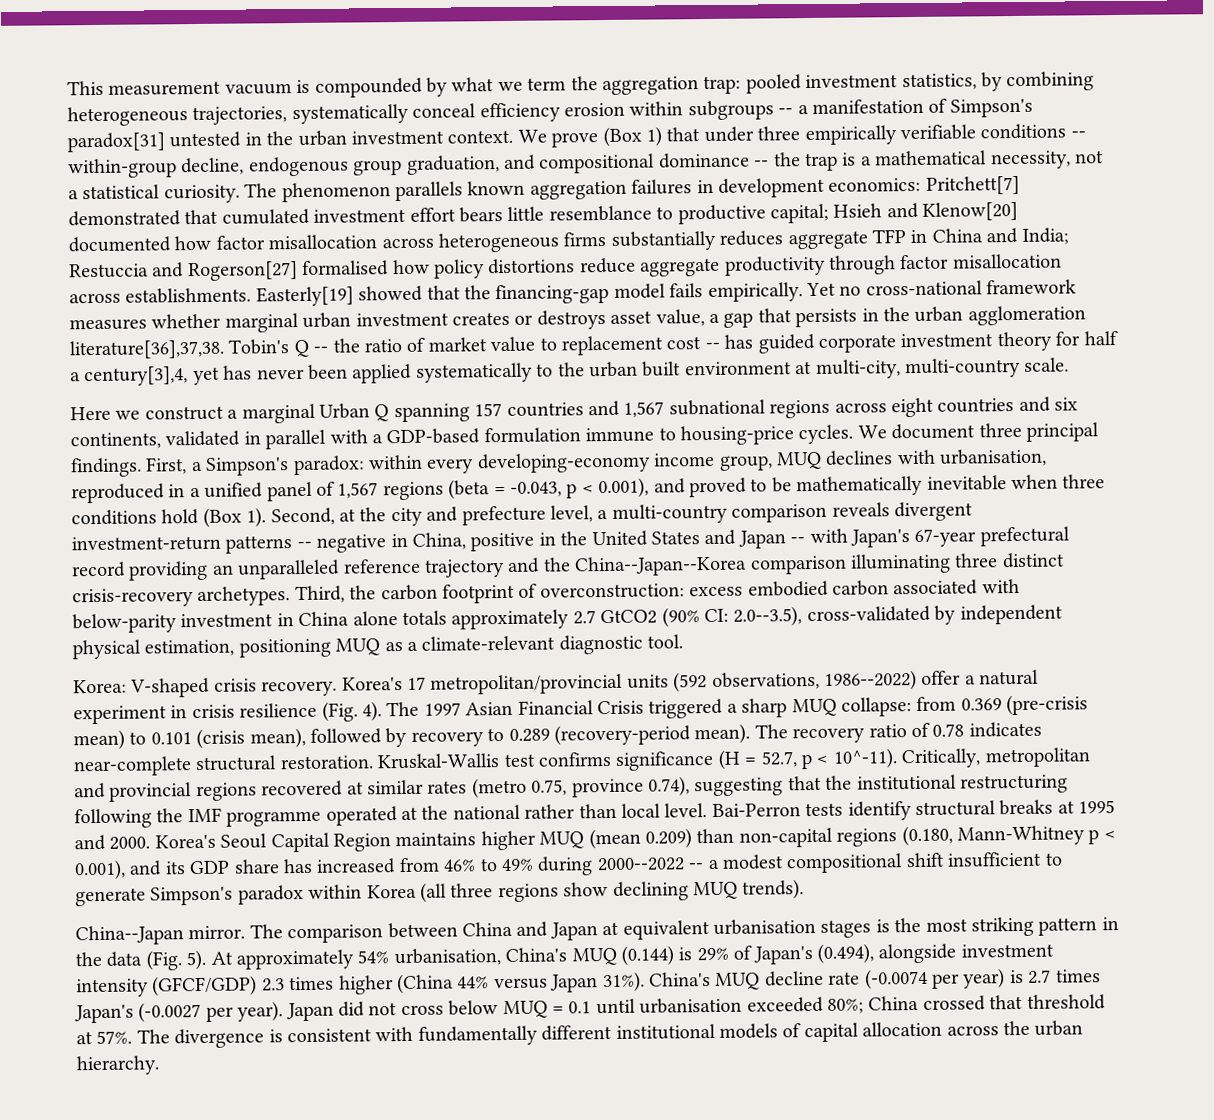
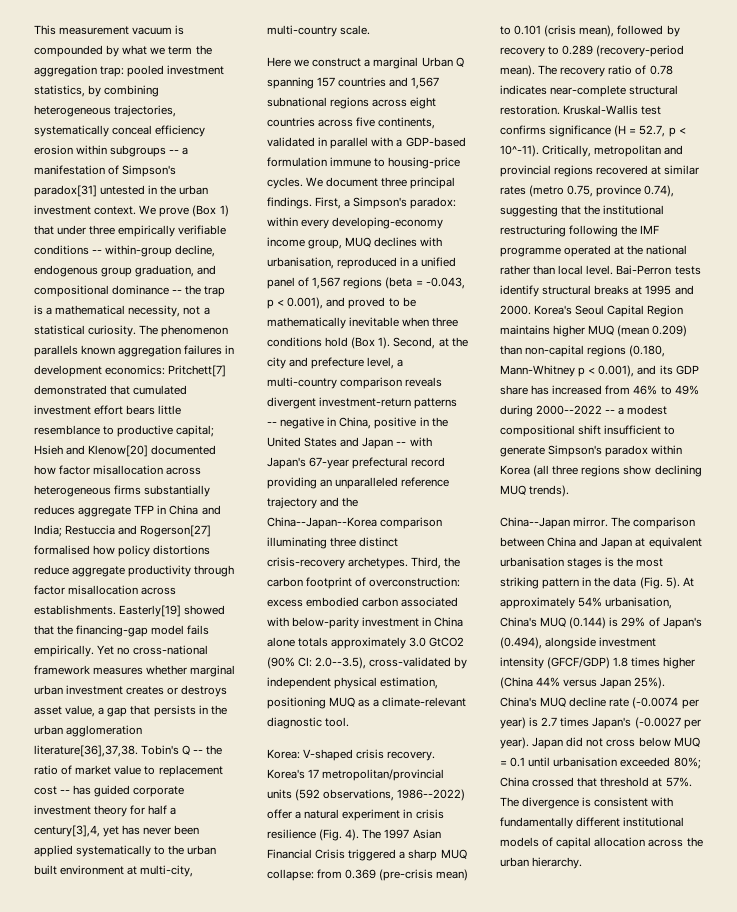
[1018,396,1079,412] and six -> [318,117,376,127] across five
[572,610,596,625] 2.7 -> [409,637,427,647] 3.0
[261,978,285,992] 2.3 -> [613,657,629,667] 1.8
[602,971,645,993] 31%). -> [634,677,666,689] 25%).

